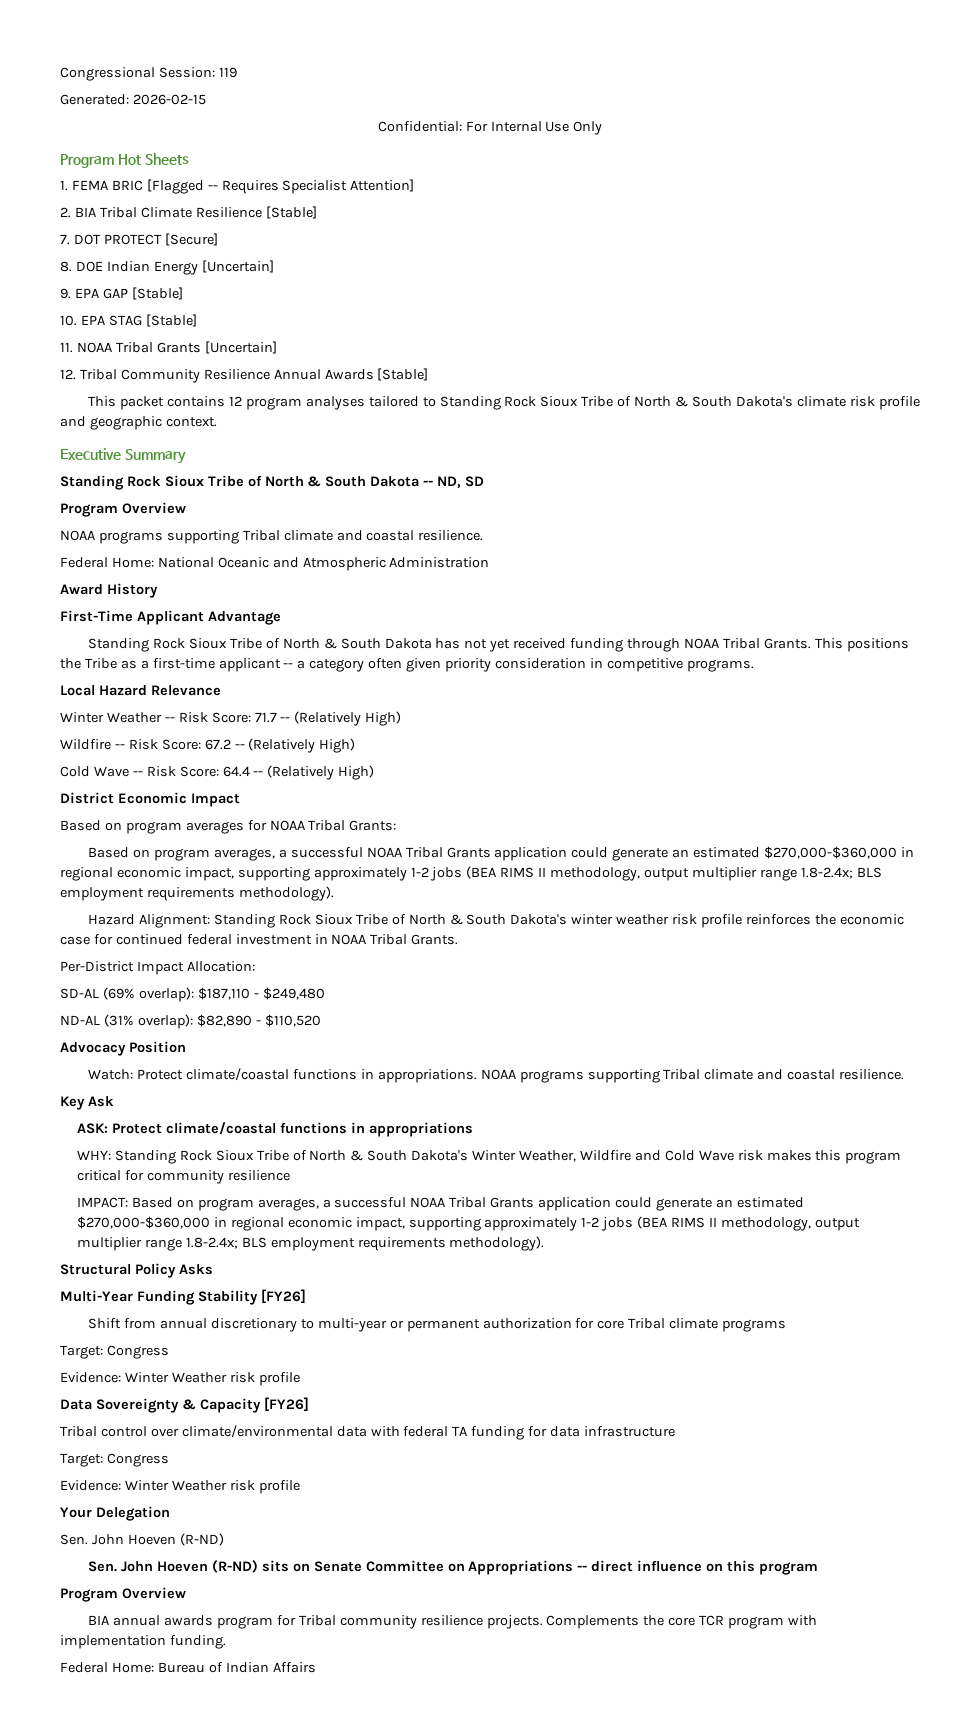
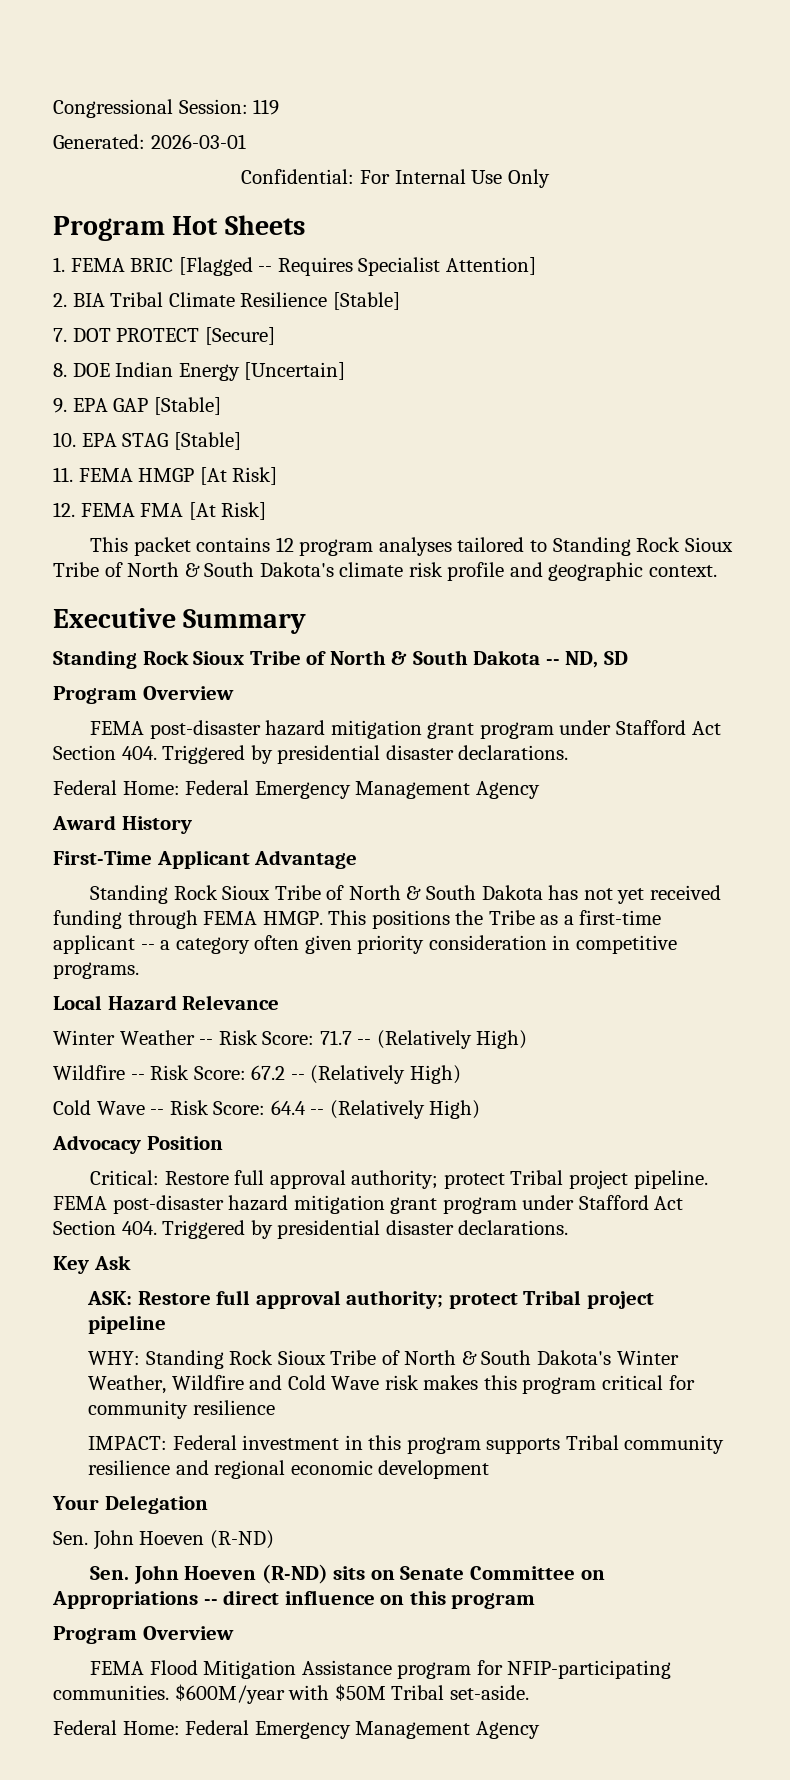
[132,94,206,105] 2026-02-15 -> [150,134,246,149] 2026-03-01
[76,341,277,354] [60,368,429,383] NOAA Tribal Grants [Uncertain] // 12. Tribal Community Resilience Annual Awards [Stable] -> [78,467,278,485] [53,502,267,520] FEMA HMGP [At Risk] // 12. FEMA FMA [At Risk]
[60,530,484,544] [60,557,490,571] NOAA programs supporting Tribal climate and coastal resilience. // Federal Home: National Oceanic and Atmospheric Administration -> [90,720,721,739] [53,745,569,764] [53,780,540,799] FEMA post-disaster hazard mitigation grant program under Stafford Act Section 404. Triggered by presidential disaster declarations. // Federal Home: Federal Emergency Management Agency
[683,638,811,649] NOAA Tribal Grants. -> [203,911,323,925] FEMA HMGP.
[60,792,240,807] [60,820,397,834] [88,846,914,861] [60,866,882,881] [60,886,334,901] [88,914,904,928] [60,934,459,945] [60,961,255,975] [60,987,325,1002] [60,1014,321,1029] [60,1041,186,1056] [88,1068,905,1083] [60,1096,114,1110] [76,1122,473,1137] District Economic Impact // Based on program averages for NOAA Tribal Grants: // Based on program averages, a successful NOAA Tribal Grants application could generate an estimated $270,000-$360,000 in regional economic impact, supporting approximately 1-2 jobs (BEA RIMS II methodology, output multiplier range 1.8-2.4x; BLS employment requirements methodology). // Hazard Alignment: Standing Rock Sioux Tribe of North & South Dakota's winter weather risk profile reinforces the economic case for continued federal investment in NOAA Tribal Grants. // Per-District Impact Allocation: // SD-AL (69% overlap): $187,110 - $249,480 // ND-AL (31% overlap): $82,890 - $110,520 // Advocacy Position // Watch: Protect climate/coastal functions in appropriations. NOAA programs supporting Tribal climate and coastal resilience. // Key Ask // ASK: Protect climate/coastal functions in appropriations -> [52,1135,223,1154] [90,1170,708,1189] [53,1195,684,1214] [53,1220,569,1239] [53,1255,131,1274] [87,1290,654,1309] [88,1315,167,1334] Advocacy Position // Critical: Restore full approval authority; protect Tribal project pipeline. FEMA post-disaster hazard mitigation grant program under Stafford Act Section 404. Triggered by presidential disaster declarations. // Key Ask // ASK: Restore full approval authority; protect Tribal project pipeline
[131,1197,804,1211] [76,1216,860,1231] [76,1236,545,1251] [60,1263,213,1278] [60,1289,306,1305] [88,1318,787,1332] [60,1345,169,1359] [60,1372,300,1386] [60,1397,309,1413] [60,1425,676,1440] [60,1453,169,1467] [60,1480,300,1494] Based on program averages, a successful NOAA Tribal Grants application could generate an estimated $270,000-$360,000 in regional economic impact, supporting approximately 1-2 jobs (BEA RIMS II methodology, output multiplier range 1.8-2.4x; BLS employment requirements methodology). // Structural Policy Asks // Multi-Year Funding Stability [FY26] // Shift from annual discretionary to multi-year or permanent authorization for core Tribal climate programs // Target: Congress // Evidence: Winter Weather risk profile // Data Sovereignty & Capacity [FY26] // Tribal control over climate/environmental data with federal TA funding for data infrastructure // Target: Congress // Evidence: Winter Weather risk profile -> [172,1435,725,1454] [88,1460,490,1479] Federal investment in this program supports Tribal community resilience and regional economic development
[88,1615,818,1629] [60,1635,226,1649] [60,1662,316,1673] BIA annual awards program for Tribal community resilience projects. Complements the core TCR program with implementation funding. // Federal Home: Bureau of Indian Affairs -> [90,1660,672,1679] [53,1684,529,1704] [53,1720,540,1739] FEMA Flood Mitigation Assistance program for NFIP-participating communities. $600M/year with $50M Tribal set-aside. // Federal Home: Federal Emergency Management Agency

